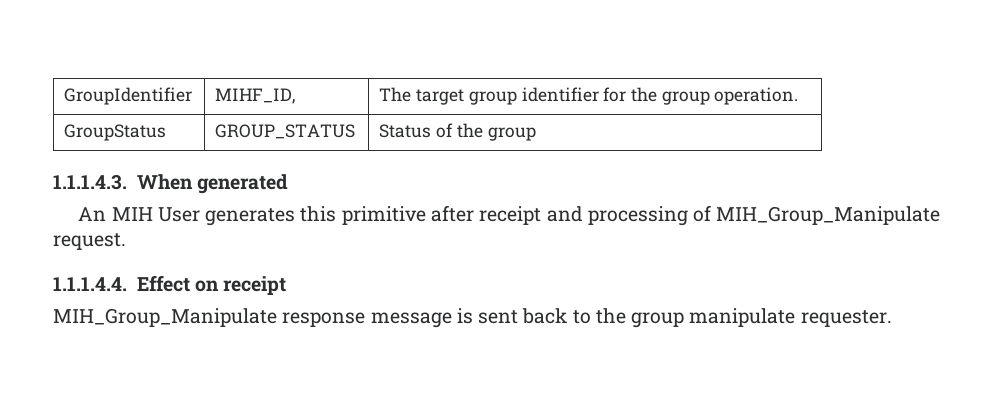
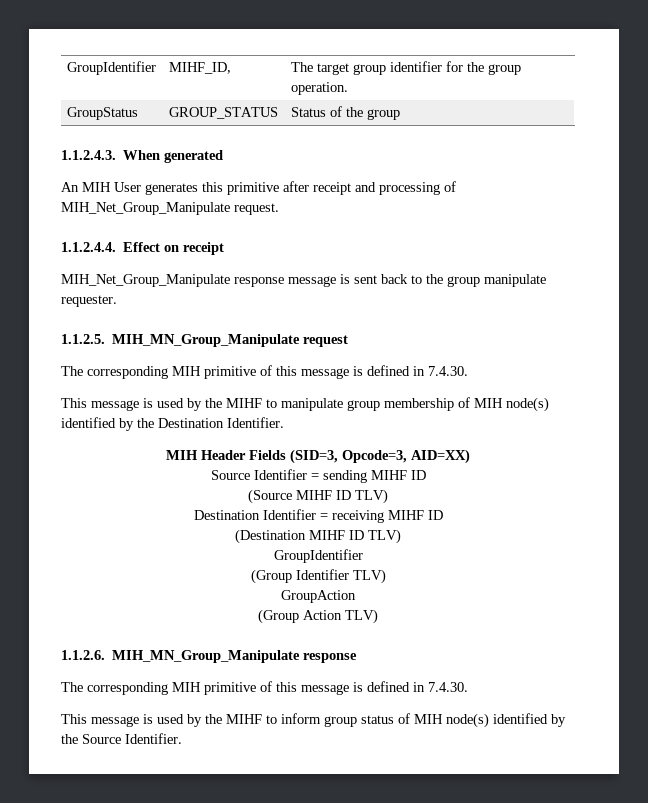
[53,174,127,190] 1.1.1.4.3. -> [61,150,116,160] 1.1.2.4.3.
[716,206,941,225] MIH_Group_Manipulate -> [61,202,230,215] MIH_Net_Group_Manipulate
[53,277,127,291] 1.1.1.4.4. -> [61,242,116,252] 1.1.2.4.4.
[53,308,277,327] MIH_Group_Manipulate -> [61,274,230,287] MIH_Net_Group_Manipulate
(892, 318) none -> [61,334,349,347] [61,365,468,379] [61,397,549,412] [61,417,284,431] [166,449,470,464] [210,469,426,483] [248,489,388,504] [193,509,443,523] [235,529,401,544] [273,549,363,563] [250,569,386,584] [281,590,356,603] [258,609,378,624] [61,650,358,663] [61,681,468,695] [61,713,566,728] [61,733,182,744] // 1.1.2.5. MIH_MN_Group_Manipulate request // The corresponding MIH primitive of this message is defined in 7.4.30. // This message is used by the MIHF to manipulate group membership of MIH node(s) identified by the Destination Identifier. // MIH Header Fields (SID=3, Opcode=3, AID=XX) // Source Identifier = sending MIHF ID // (Source MIHF ID TLV) // Destination Identifier = receiving MIHF ID // (Destination MIHF ID TLV) // GroupIdentifier // (Group Identifier TLV) // GroupAction // (Group Action TLV) // 1.1.2.6. MIH_MN_Group_Manipulate response // The corresponding MIH primitive of this message is defined in 7.4.30. // This message is used by the MIHF to inform group status of MIH node(s) identified by the Source Identifier.

